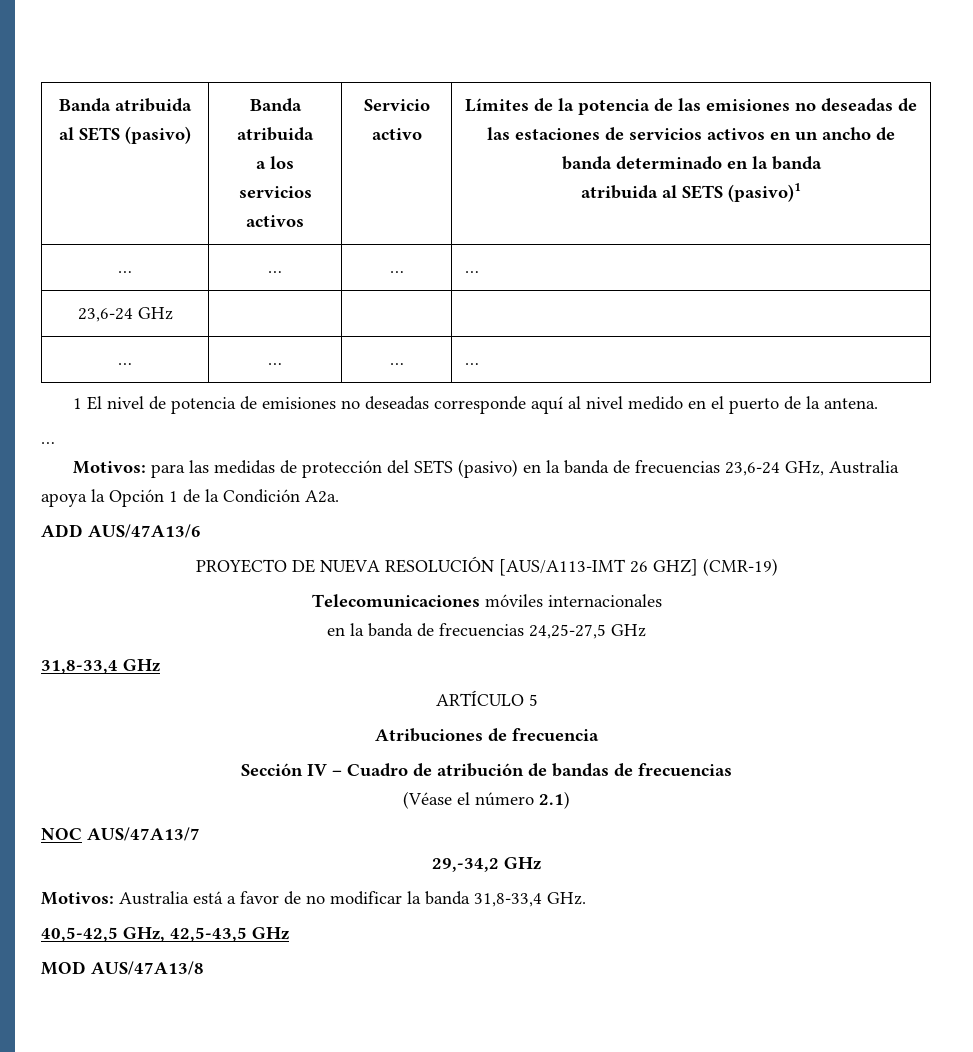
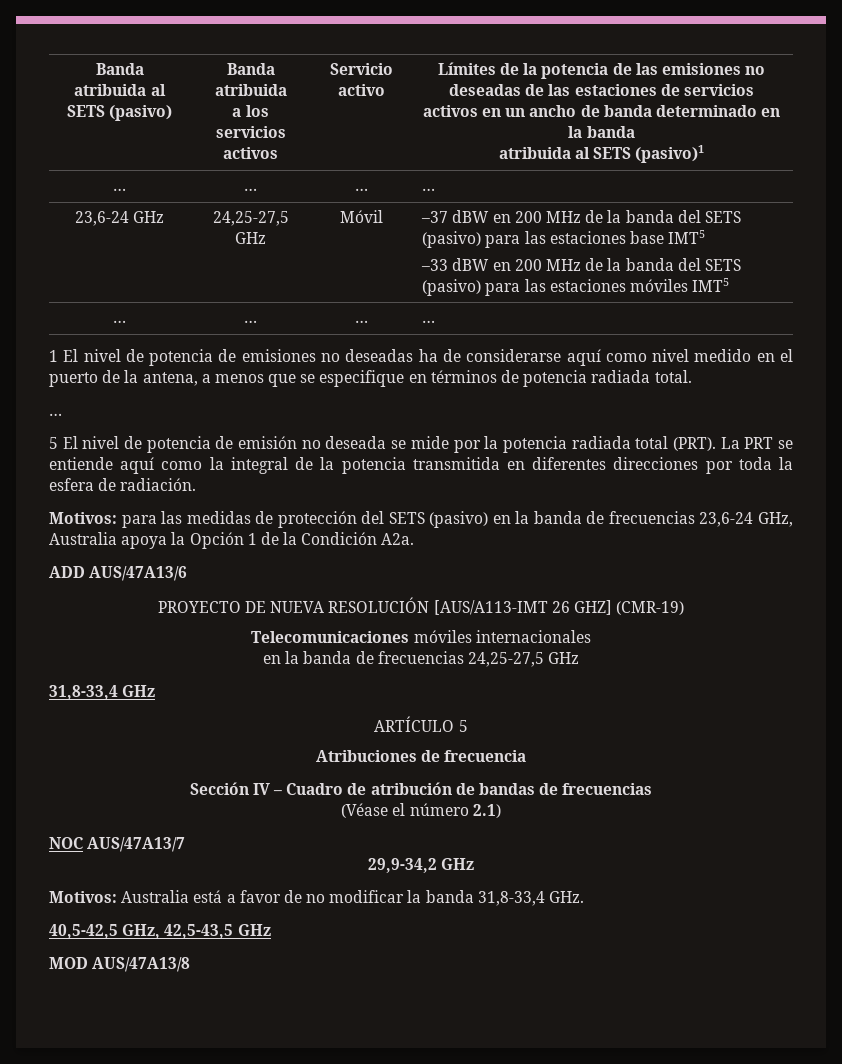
(173, 313) | | -> [212,211,289,226] [235,232,266,244] [339,210,383,223] [421,210,741,223] [422,230,706,248] [421,258,741,271] [422,278,730,296] 24,25-27,5 GHz | Móvil | –37 dBW en 200 MHz de la banda del SETS (pasivo) para las estaciones base IMT5 // –33 dBW en 200 MHz de la banda del SETS (pasivo) para las estaciones móviles IMT5
[434,396,582,414] corresponde aquí al -> [418,349,647,366] ha de considerarse aquí como
[824,398,879,409] [41,442,55,444] antena. // … -> [142,370,692,387] [49,413,62,416] [49,436,794,453] [49,457,793,474] [49,478,197,491] antena, a menos que se especifique en términos de potencia radiada total. // … // 5 El nivel de potencia de emisión no deseada se mide por la potencia radiada total (PRT). La PRT se entiende aquí como la integral de la potencia transmitida en diferentes direcciones por toda la esfera de radiación.
[432,858,499,872] 29,-34,2 -> [367,858,437,873] 29,9-34,2

